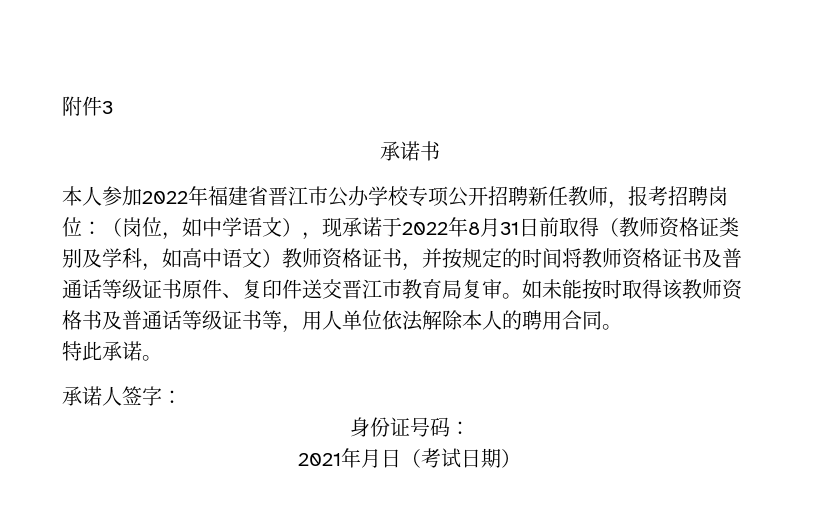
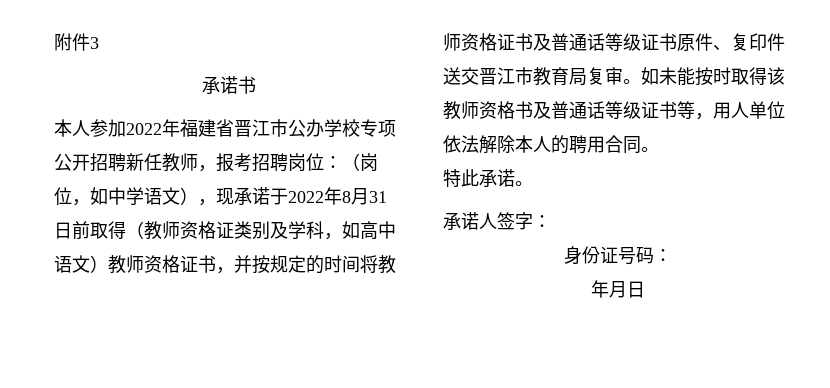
[298,448,521,468] 2021年月日（考试日期） -> [591,280,645,298] 年月日

